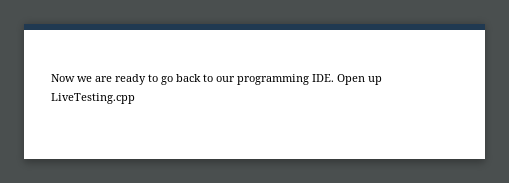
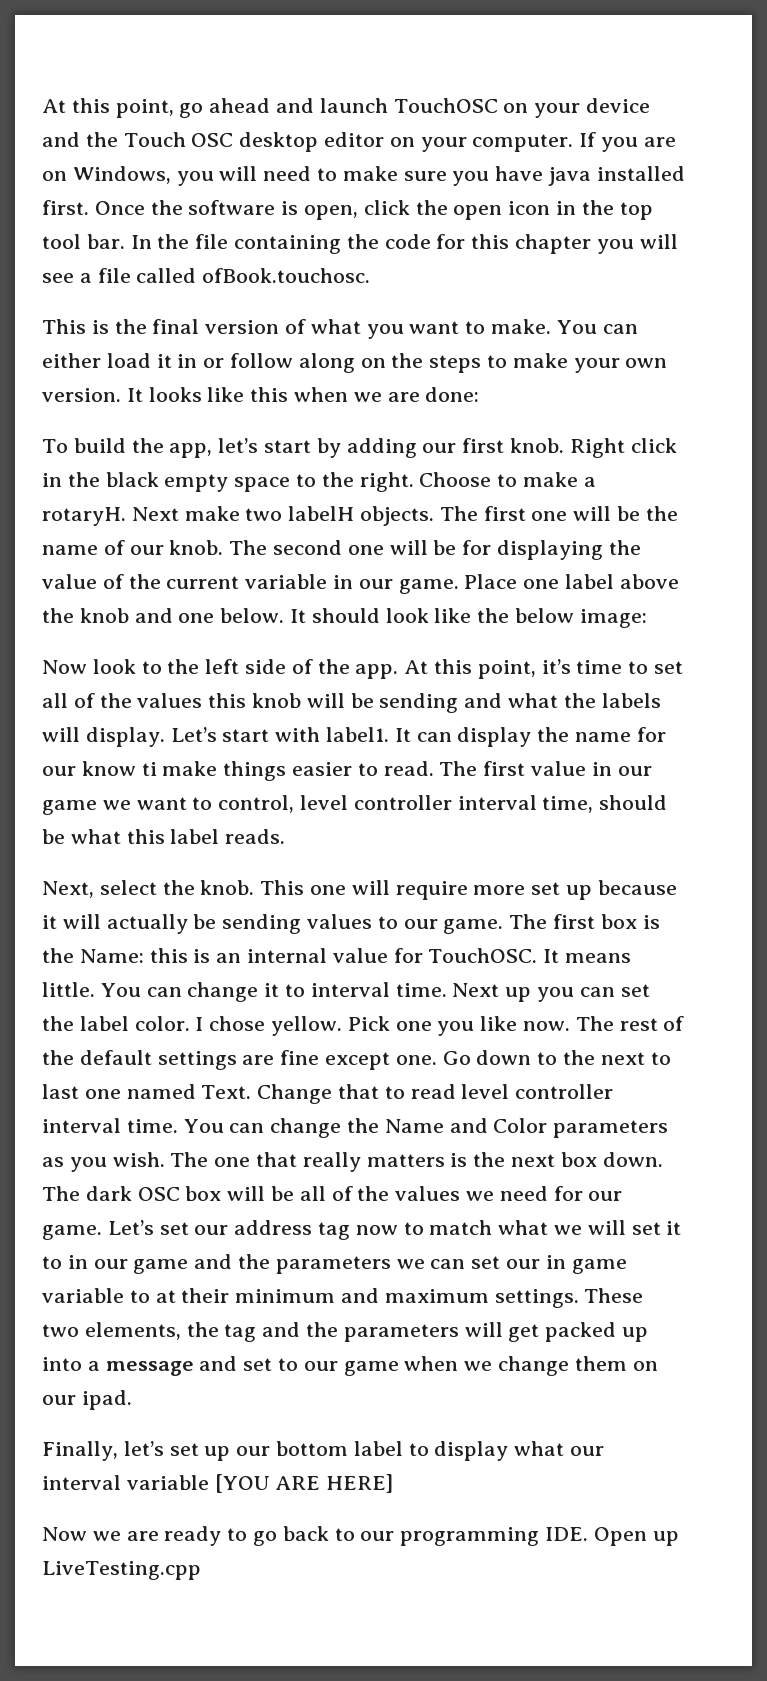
(51, 78) none -> [42,98,651,118] [42,132,676,152] [42,166,685,186] [42,200,653,220] [42,234,678,254] [42,268,371,283] [42,319,638,339] [42,353,668,373] [42,387,480,402] [42,438,677,458] [42,472,596,492] [42,506,678,526] [42,540,641,560] [42,574,679,594] [42,608,647,628] [42,659,684,679] [42,693,661,713] [42,727,666,747] [42,761,652,781] [42,795,668,815] [42,829,286,844] [42,880,677,900] [42,914,660,934] [42,948,632,963] [42,982,650,1002] [42,1016,685,1036] [42,1050,671,1070] [42,1084,614,1104] [42,1118,669,1138] [42,1152,663,1172] [42,1186,623,1201] [42,1220,682,1240] [42,1254,627,1274] [42,1288,644,1308] [42,1322,649,1342] [42,1356,658,1376] [42,1390,132,1410] [42,1441,605,1461] [42,1474,394,1493] At this point, go ahead and launch TouchOSC on your device and the Touch OSC desktop editor on your computer. If you are on Windows, you will need to make sure you have java installed first. Once the software is open, click the open icon in the top tool bar. In the file containing the code for this chapter you will see a file called ofBook.touchosc. // This is the final version of what you want to make. You can either load it in or follow along on the steps to make your own version. It looks like this when we are done: // To build the app, let’s start by adding our first knob. Right click in the black empty space to the right. Choose to make a rotaryH. Next make two labelH objects. The first one will be the name of our knob. The second one will be for displaying the value of the current variable in our game. Place one label above the knob and one below. It should look like the below image: // Now look to the left side of the app. At this point, it’s time to set all of the values this knob will be sending and what the labels will display. Let’s start with label1. It can display the name for our know ti make things easier to read. The first value in our game we want to control, level controller interval time, should be what this label reads. // Next, select the knob. This one will require more set up because it will actually be sending values to our game. The first box is the Name: this is an internal value for TouchOSC. It means little. You can change it to interval time. Next up you can set the label color. I chose yellow. Pick one you like now. The rest of the default settings are fine except one. Go down to the next to last one named Text. Change that to read level controller interval time. You can change the Name and Color parameters as you wish. The one that really matters is the next box down. The dark OSC box will be all of the values we need for our game. Let’s set our address tag now to match what we will set it to in our game and the parameters we can set our in game variable to at their minimum and maximum settings. These two elements, the tag and the parameters will get packed up into a message and set to our game when we change them on our ipad. // Finally, let’s set up our bottom label to display what our interval variable [YOU ARE HERE] //

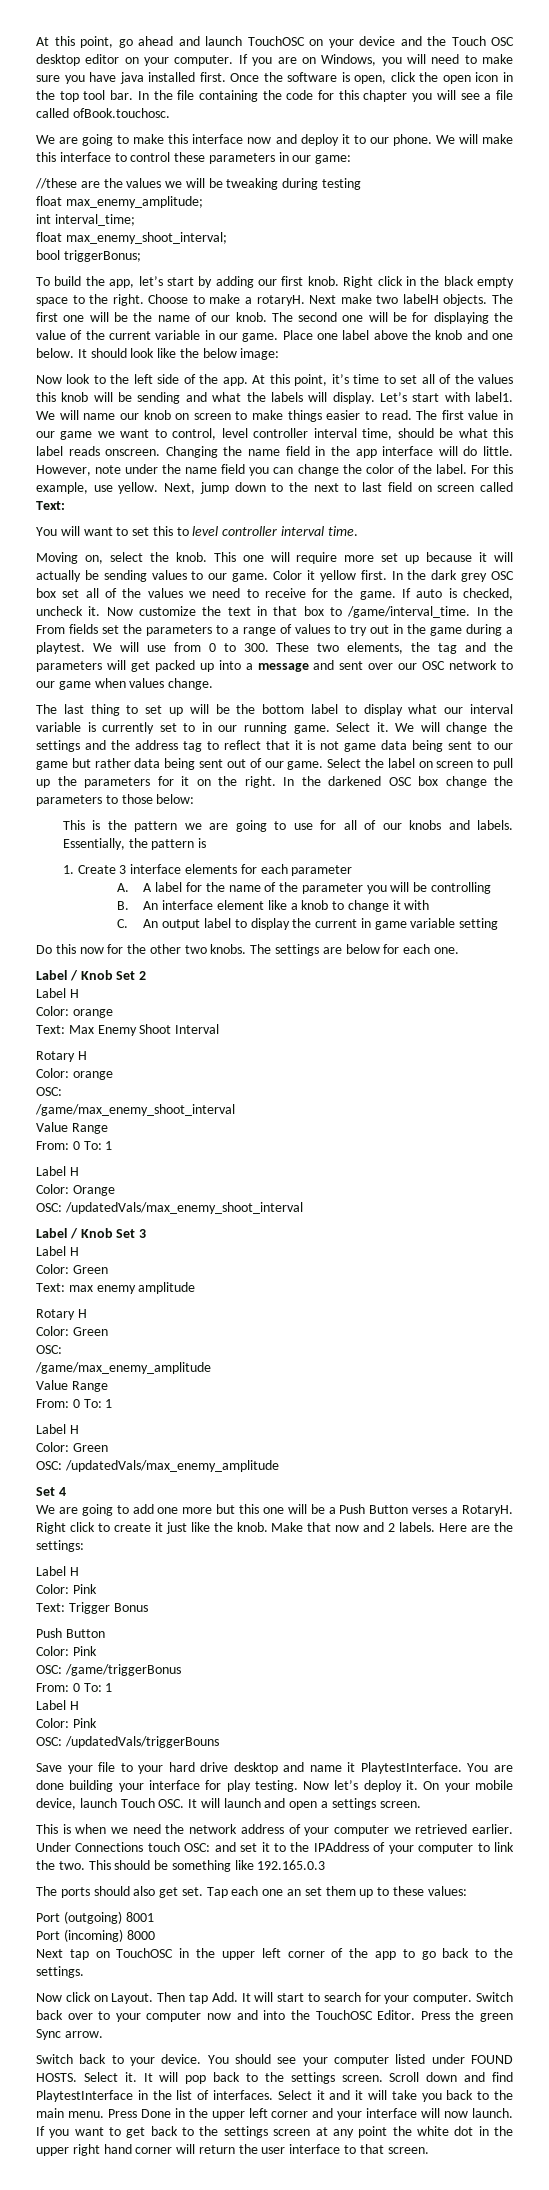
[42,319,638,339] [42,353,668,373] [42,387,480,402] This is the final version of what you want to make. You can either load it in or follow along on the steps to make your own version. It looks like this when we are done: -> [36,134,513,146] [36,152,352,164] [35,178,362,190] [36,196,203,208] [36,214,135,226] [36,232,227,244] [36,250,141,262] We are going to make this interface now and deploy it to our phone. We will make this interface to control these parameters in our game: // //these are the values we will be tweaking during testing // float max_enemy_amplitude; // int interval_time; // float max_enemy_shoot_interval; // bool triggerBonus;
[394,727,666,747] [42,761,157,776] It can display the name for our know ti -> [36,410,248,420] We will name our knob on screen to
[225,829,286,844] [42,881,94,898] reads. // Next, -> [68,446,514,458] [36,464,513,476] [36,482,513,494] [36,501,65,510] [36,526,358,536] [36,552,103,564] reads onscreen. Changing the name field in the app interface will do little. However, note under the name field you can change the color of the label. For this example, use yellow. Next, jump down to the next to last field on screen called Text: // You will want to set this to level controller interval time. // Moving on,
[509,914,660,929] [42,948,632,963] [42,982,650,1002] [42,1016,685,1036] [42,1050,671,1070] [42,1084,614,1104] [42,1118,669,1138] [42,1152,663,1172] [42,1186,295,1201] The first box is the Name: this is an internal value for TouchOSC. It means little. You can change it to interval time. Next up you can set the label color. I chose yellow. Pick one you like now. The rest of the default settings are fine except one. Go down to the next to last one named Text. Change that to read level controller interval time. You can change the Name and Color parameters as you wish. The one that really matters is the next box down. The dark OSC box will be -> [273,570,514,582] [36,588,80,598] Color it yellow first. In the dark grey OSC box set
[553,1186,623,1201] [42,1220,682,1240] [42,1254,627,1274] [42,1288,579,1308] for our game. Let’s set our address tag now to match what we will set it to in our game and the parameters we can set our in game variable to at their minimum and maximum settings. -> [246,588,513,600] [36,606,513,618] [36,624,513,636] [36,642,269,654] to receive for the game. If auto is checked, uncheck it. Now customize the text in that box to /game/interval_time. In the From fields set the parameters to a range of values to try out in the game during a playtest. We will use from 0 to 300.
[243,1356,658,1376] [42,1390,132,1410] [42,1441,271,1461] set to our game when we change them on our ipad. // Finally, let’s set up our -> [339,660,513,670] [36,678,214,690] [36,704,256,716] sent over our OSC network to our game when values change. // The last thing to set up will be the
[214,1474,394,1493] [42,1526,679,1546] [42,1561,201,1580] [YOU ARE HERE] // Now we are ready to go back to our programming IDE. Open up LiveTesting.cpp -> [87,722,513,734] [36,740,513,752] [36,758,513,770] [36,776,513,788] [36,794,195,806] [62,820,513,832] [62,838,207,850] [62,864,353,876] [116,882,492,894] [116,900,430,912] [116,918,499,930] [36,944,459,956] [36,970,147,981] [36,988,79,998] [36,1006,113,1018] [36,1024,220,1036] [36,1051,87,1062] [36,1068,113,1080] [36,1087,62,1096] [35,1104,235,1116] [36,1122,108,1134] [36,1141,113,1150] [36,1166,79,1176] [36,1184,115,1196] [36,1202,303,1214] [36,1228,147,1239] [36,1246,79,1256] [36,1264,108,1274] [36,1282,196,1294] [36,1309,87,1320] [36,1326,108,1336] [36,1345,62,1354] [35,1362,211,1374] [36,1380,108,1392] [36,1399,113,1408] [36,1424,79,1434] [36,1442,108,1452] [36,1460,279,1472] [36,1487,66,1496] [36,1504,513,1516] [36,1522,513,1534] [36,1540,84,1552] [36,1566,79,1576] [36,1584,97,1594] [36,1602,148,1614] [36,1628,105,1638] [36,1646,97,1656] [36,1664,181,1676] [36,1683,113,1692] [36,1700,79,1710] [36,1718,97,1728] [36,1736,219,1748] [36,1762,514,1774] [36,1780,514,1792] [36,1798,421,1810] [36,1824,513,1836] [36,1842,514,1854] [36,1860,326,1872] [36,1886,467,1898] [36,1911,154,1924] [36,1929,155,1942] [36,1948,513,1960] [36,1966,84,1978] [36,1992,514,2004] [36,2010,514,2022] [36,2029,103,2040] [36,2054,513,2066] [36,2072,513,2084] [36,2090,514,2102] [36,2108,513,2120] [36,2126,514,2138] [36,2144,429,2156] is currently set to in our running game. Select it. We will change the settings and the address tag to reflect that it is not game data being sent to our game but rather data being sent out of our game. Select the label on screen to pull up the parameters for it on the right. In the darkened OSC box change the parameters to those below: // This is the pattern we are going to use for all of our knobs and labels. Essentially, the pattern is // 1. Create 3 interface elements for each parameter // A. A label for the name of the parameter you will be controlling // B. An interface element like a knob to change it with // C. An output label to display the current in game variable setting // Do this now for the other two knobs. The settings are below for each one. // Label / Knob Set 2 // Label H // Color: orange // Text: Max Enemy Shoot Interval // Rotary H // Color: orange // OSC: // /game/max_enemy_shoot_interval // Value Range // From: 0 To: 1 // Label H // Color: Orange // OSC: /updatedVals/max_enemy_shoot_interval // Label / Knob Set 3 // Label H // Color: Green // Text: max enemy amplitude // Rotary H // Color: Green // OSC: // /game/max_enemy_amplitude // Value Range // From: 0 To: 1 // Label H // Color: Green // OSC: /updatedVals/max_enemy_amplitude // Set 4 // We are going to add one more but this one will be a Push Button verses a RotaryH. Right click to create it just like the knob. Make that now and 2 labels. Here are the settings: // Label H // Color: Pink // Text: Trigger Bonus // Push Button // Color: Pink // OSC: /game/triggerBonus // From: 0 To: 1 // Label H // Color: Pink // OSC: /updatedVals/triggerBouns // Save your file to your hard drive desktop and name it PlaytestInterface. You are done building your interface for play testing. Now let’s deploy it. On your mobile device, launch Touch OSC. It will launch and open a settings screen. // This is when we need the network address of your computer we retrieved earlier. Under Connections touch OSC: and set it to the IPAddress of your computer to link the two. This should be something like 192.165.0.3 // The ports should also get set. Tap each one an set them up to these values: // Port (outgoing) 8001 // Port (incoming) 8000 // Next tap on TouchOSC in the upper left corner of the app to go back to the settings. // Now click on Layout. Then tap Add. It will start to search for your computer. Switch back over to your computer now and into the TouchOSC Editor. Press the green Sync arrow. // Switch back to your device. You should see your computer listed under FOUND HOSTS. Select it. It will pop back to the settings screen. Scroll down and find PlaytestInterface in the list of interfaces. Select it and it will take you back to the main menu. Press Done in the upper left corner and your interface will now launch. If you want to get back to the settings screen at any point the white dot in the upper right hand corner will return the user interface to that screen.

